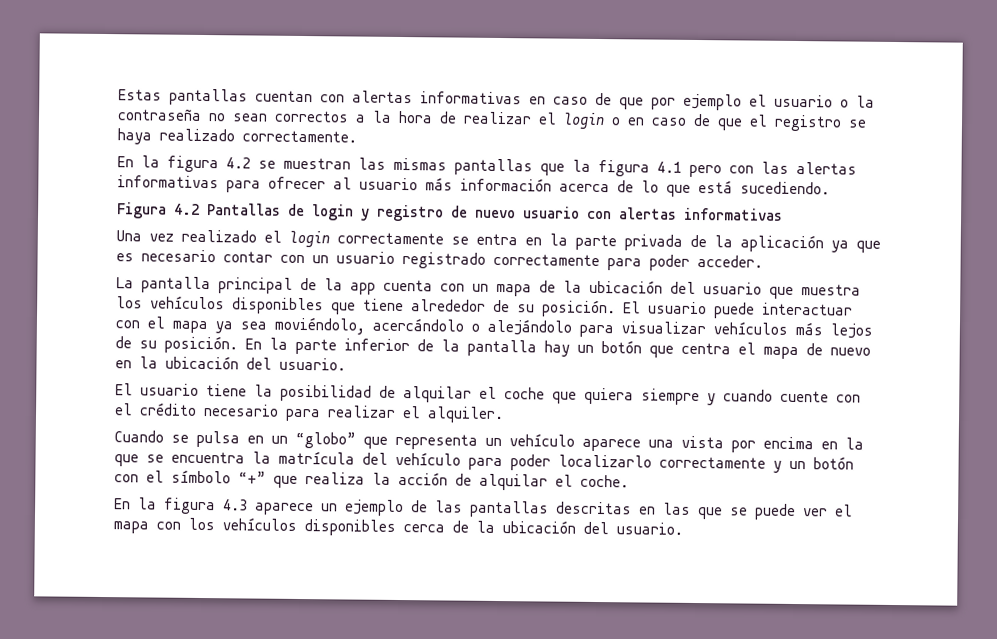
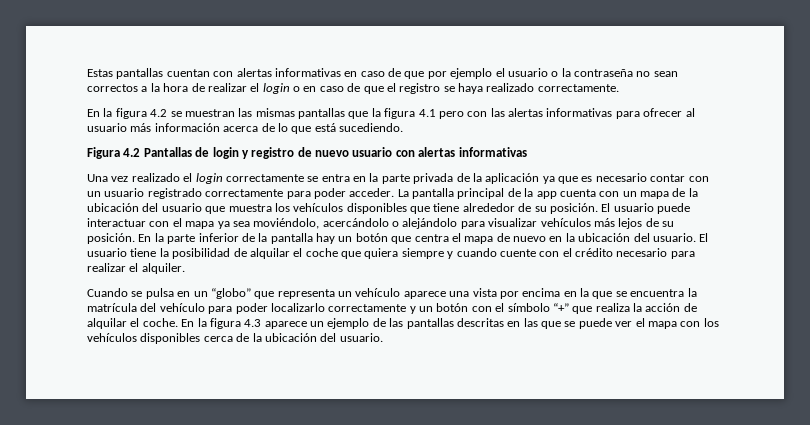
(763, 261) // -> (395, 192) none
(346, 364) // -> (696, 237) none
(629, 481) // -> (178, 322) none

